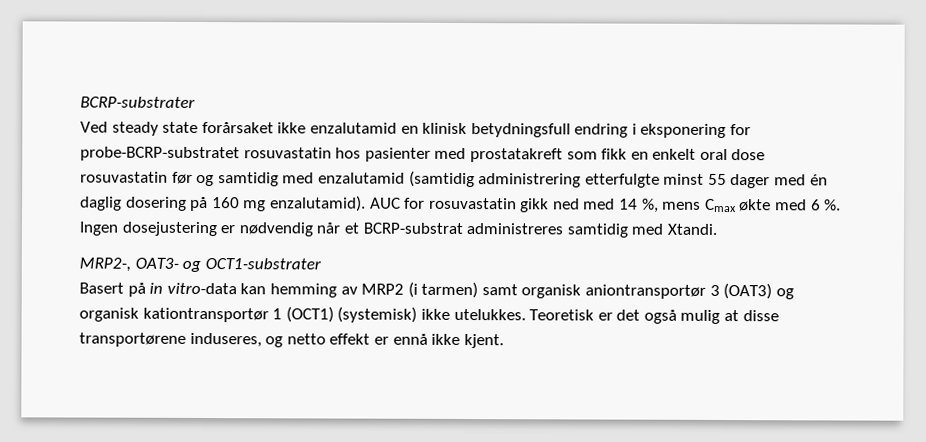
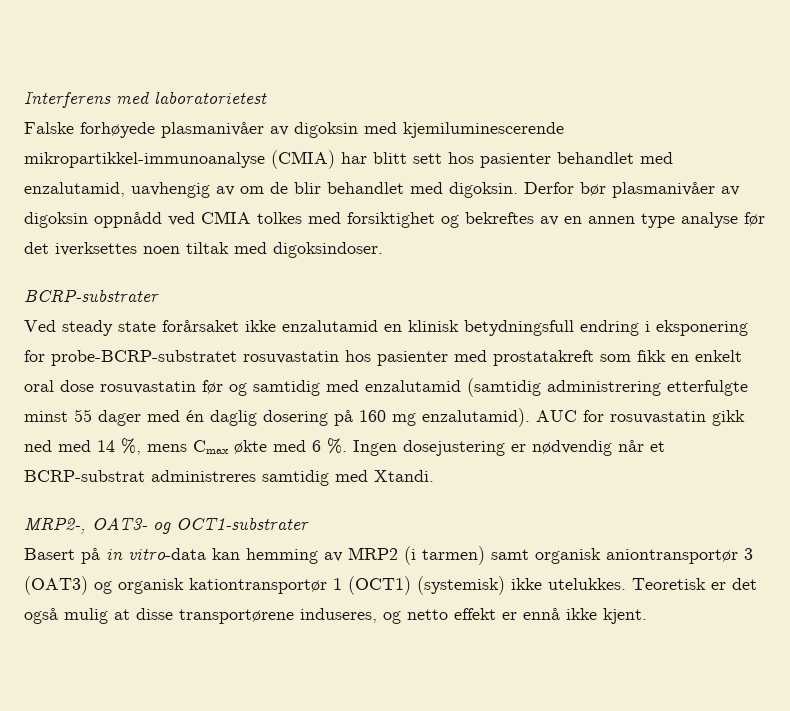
(80, 102) none -> [24,91,267,108] [24,122,564,138] [24,150,673,169] [24,182,740,198] [24,211,765,228] [24,242,383,258] Interferens med laboratorietest // Falske forhøyede plasmanivåer av digoksin med kjemiluminescerende mikropartikkel-immunoanalyse (CMIA) har blitt sett hos pasienter behandlet med enzalutamid, uavhengig av om de blir behandlet med digoksin. Derfor bør plasmanivåer av digoksin oppnådd ved CMIA tolkes med forsiktighet og bekreftes av en annen type analyse før det iverksettes noen tiltak med digoksindoser. //

